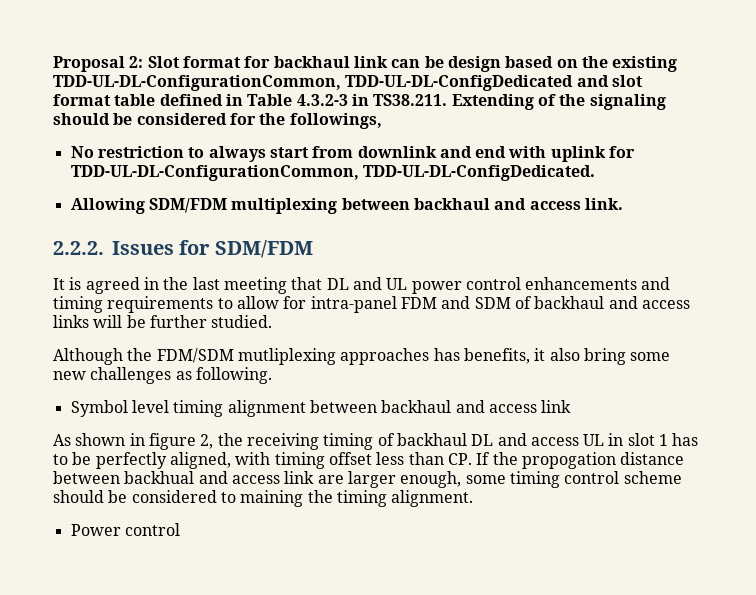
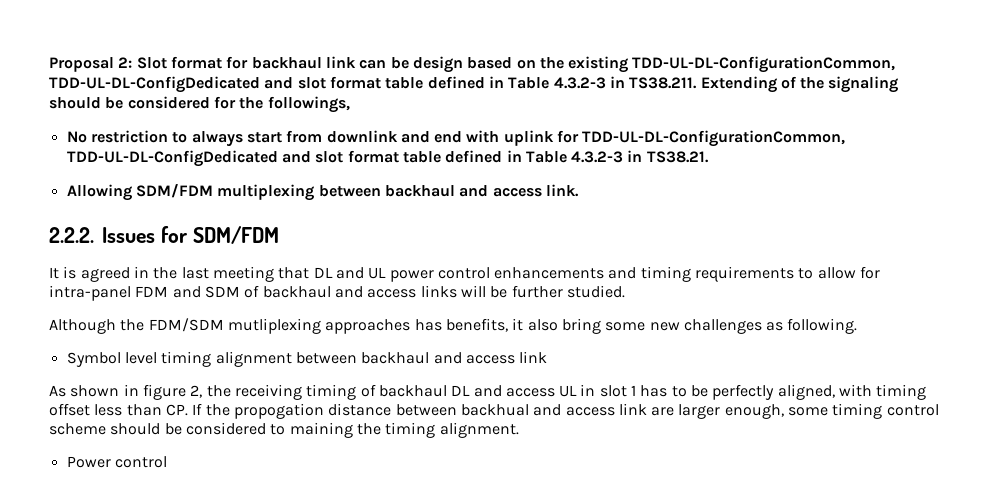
[362,165,595,181] TDD-UL-DL-ConfigDedicated. -> [66,150,709,167] TDD-UL-DL-ConfigDedicated and slot format table defined in Table 4.3.2-3 in TS38.21.

